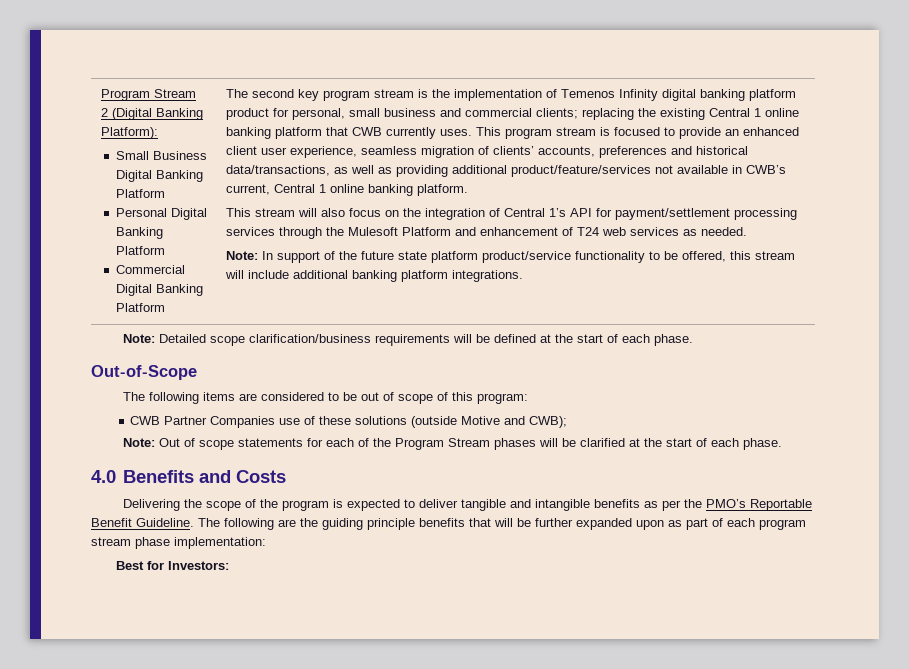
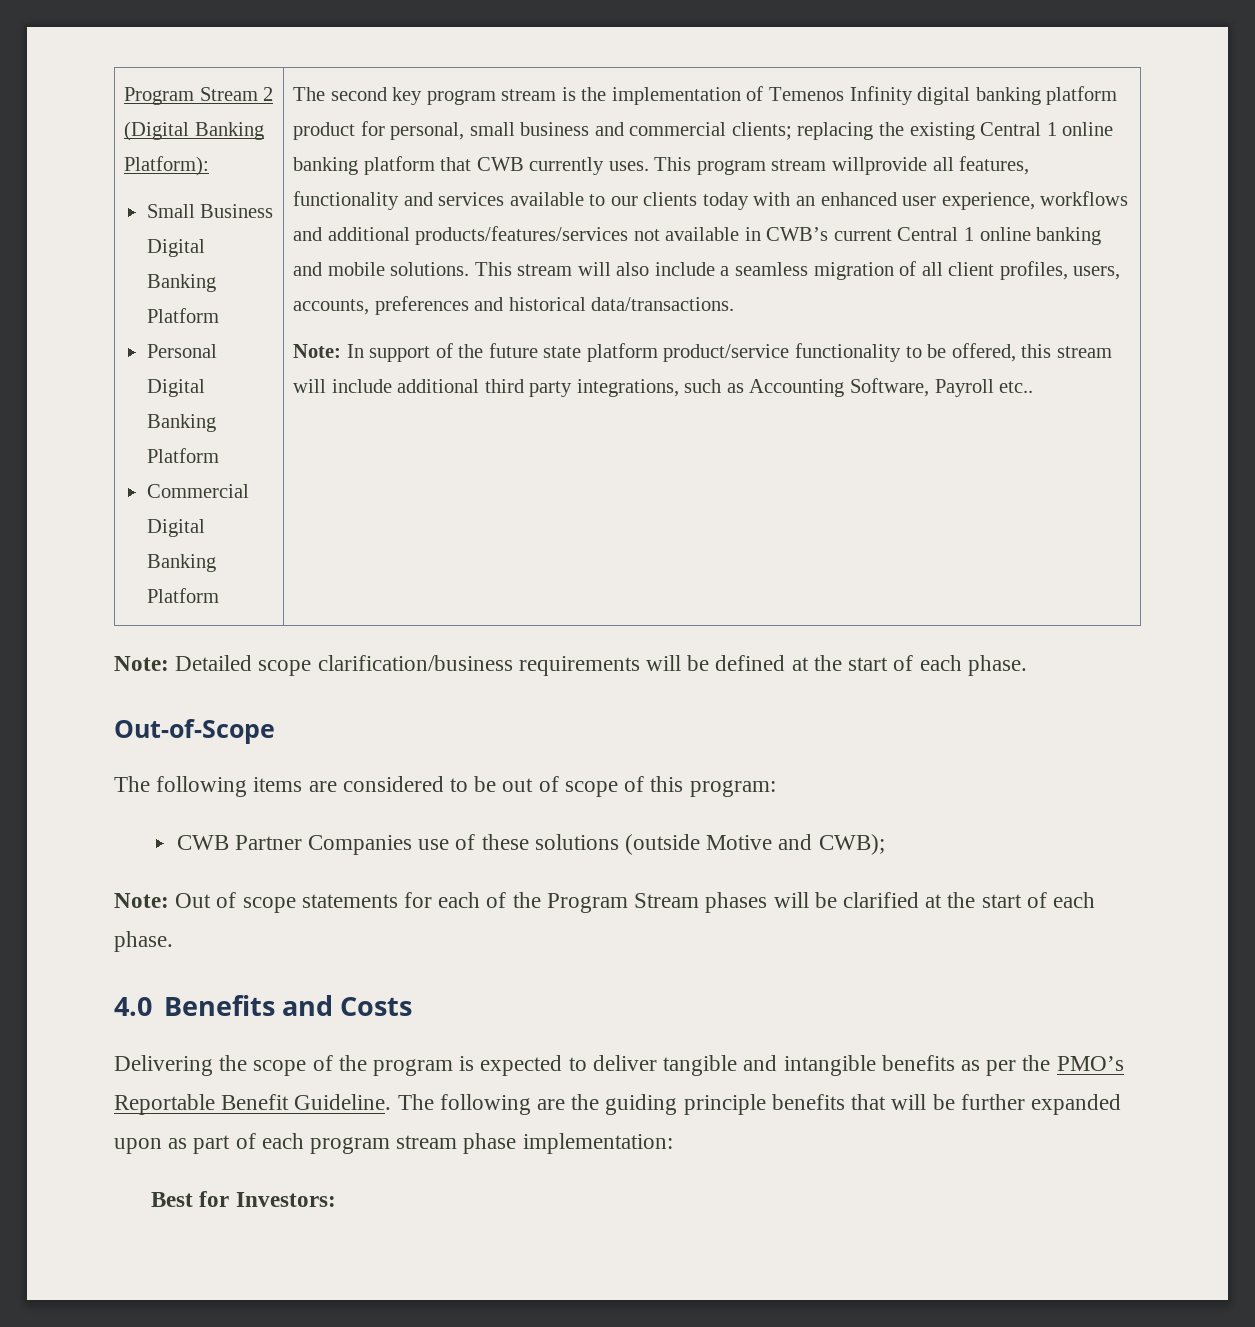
[600,127,722,139] is focused to provide -> [831,156,1030,175] [293,191,791,210] willprovide all features, functionality and services available to our clients today with
[226,146,258,155] client -> (897, 199) none
[361,146,749,158] [226,165,787,177] [226,184,469,196] [226,208,798,220] [226,227,748,239] seamless migration of clients’ accounts, preferences and historical data/transactions, as well as providing additional product/feature/services not available in CWB’s current, Central 1 online banking platform. // This stream will also focus on the integration of Central 1’s API for payment/settlement processing services through the Mulesoft Platform and enhancement of T24 web services as needed. -> [1040,191,1129,206] [293,226,1102,245] [293,261,1121,280] [293,296,735,315] workflows and additional products/features/services not available in CWB’s current Central 1 online banking and mobile solutions. This stream will also include a seamless migration of all client profiles, users, accounts, preferences and historical data/transactions.
[352,270,524,282] banking platform integrations. -> [484,378,1034,397] third party integrations, such as Accounting Software, Payroll etc..

